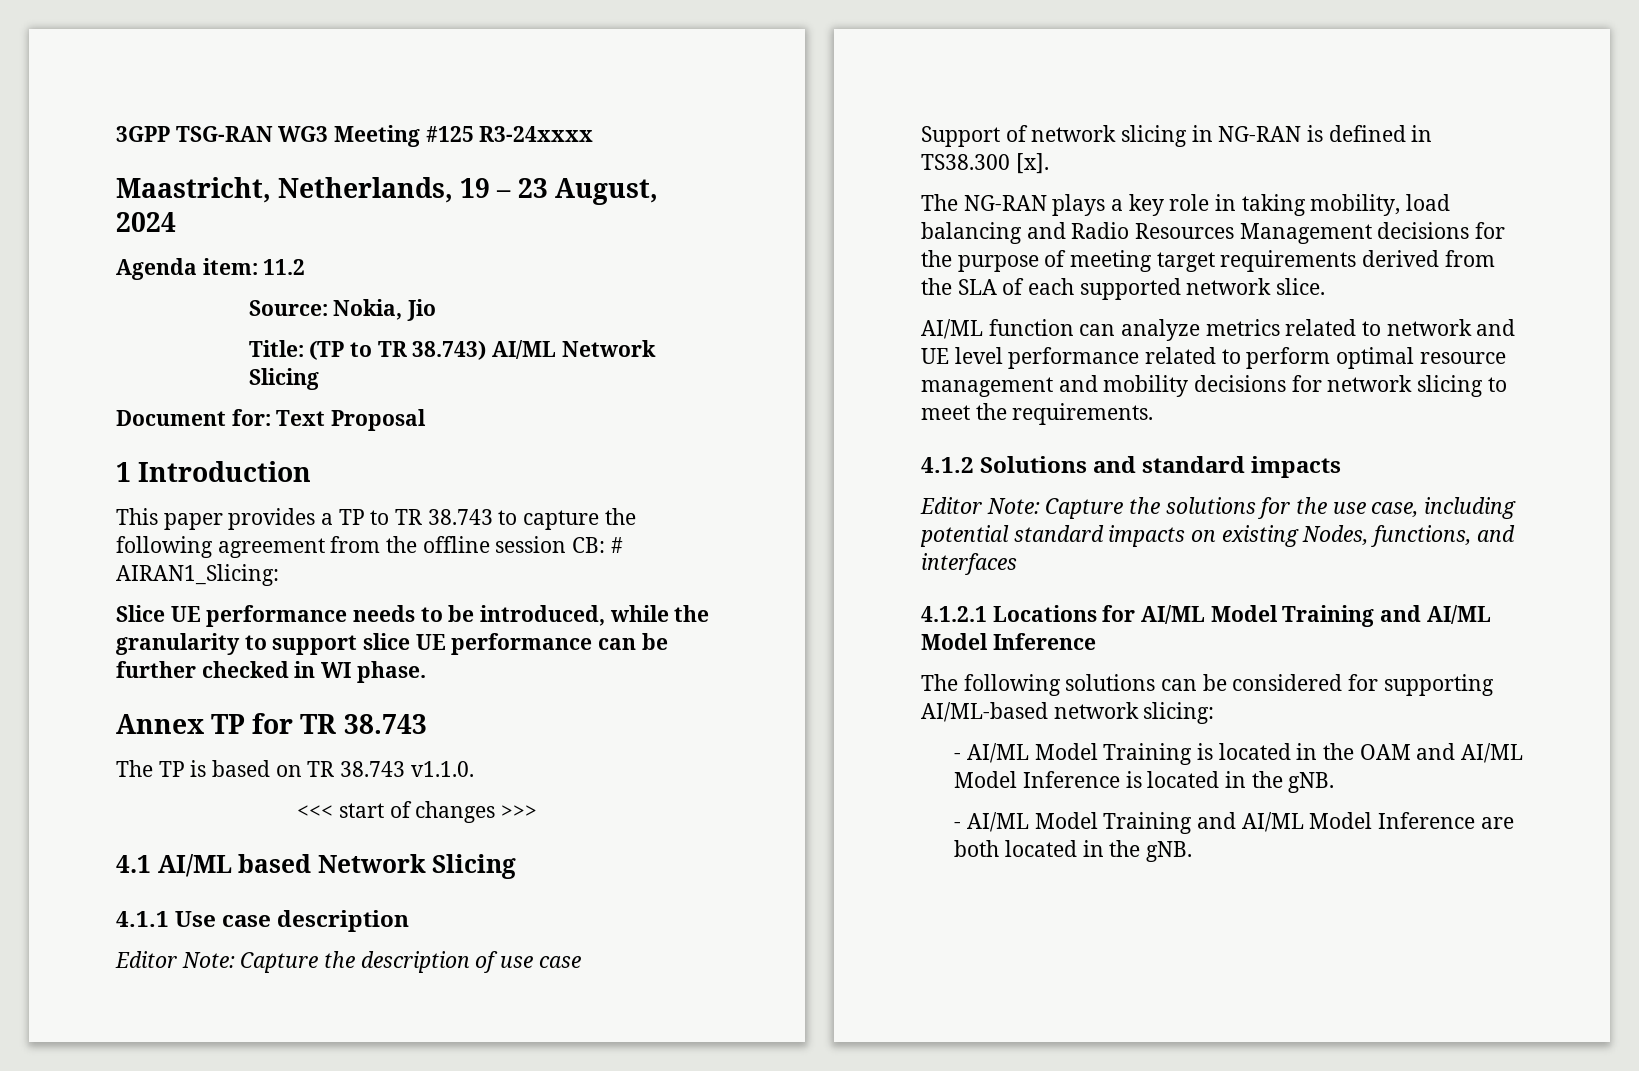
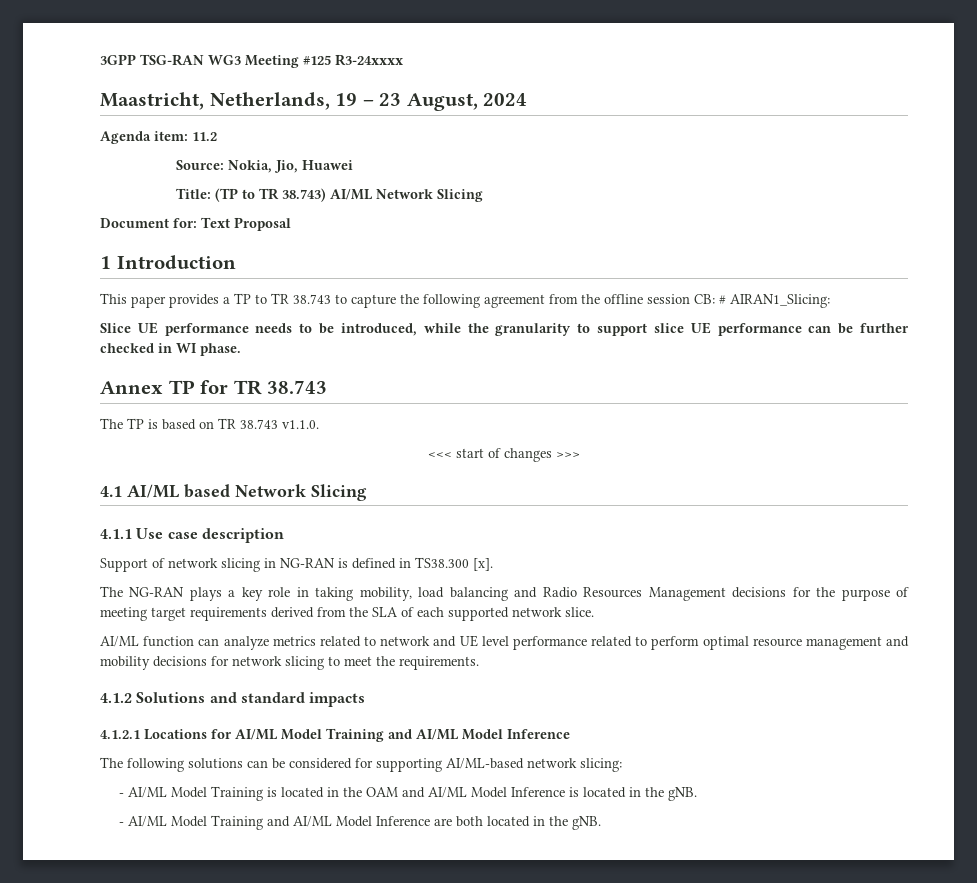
[407,299,437,321] Jio -> [273,160,353,173] Jio, Huawei
[115,951,581,973] // Editor Note: Capture the description of use case -> (284, 535) none
[920,497,1517,519] [920,525,1515,547] [921,553,1017,575] // Editor Note: Capture the solutions for the use case, including potential standard impacts on existing Nodes, functions, and interfaces -> (366, 699) none

